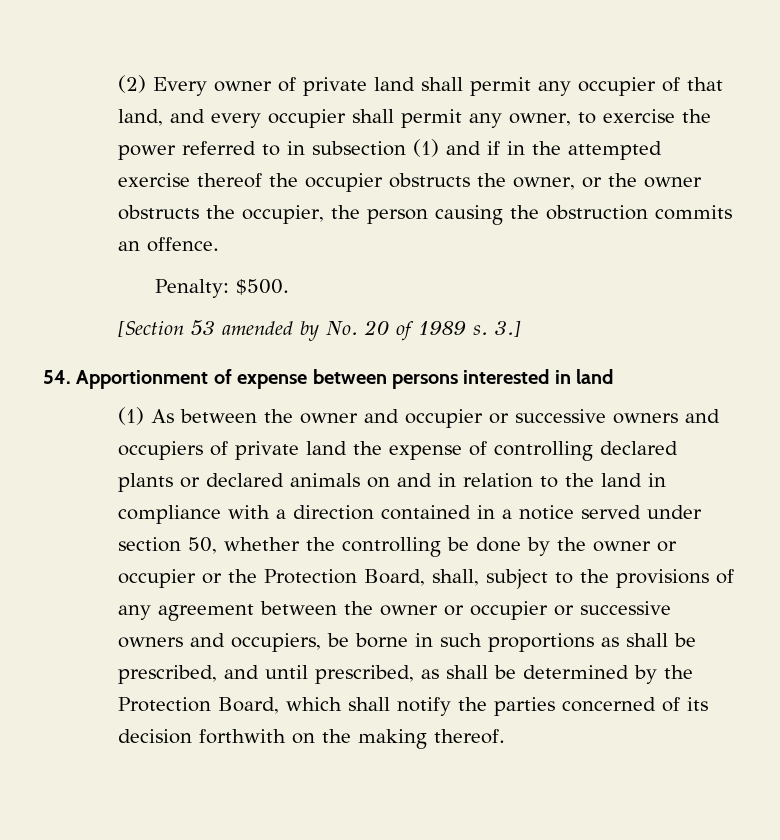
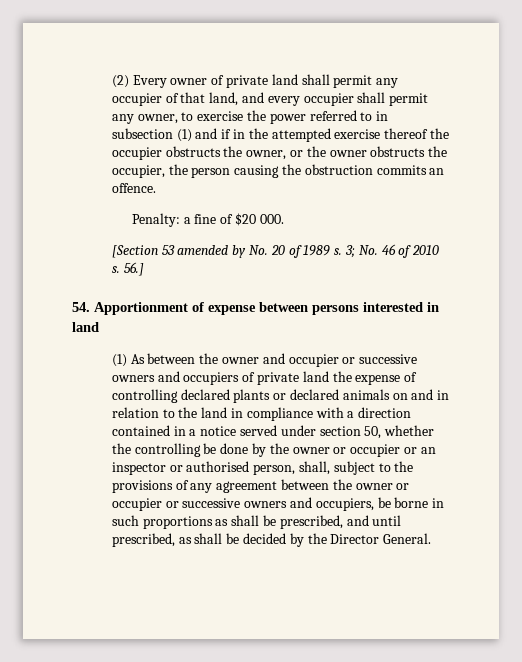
[236,279,290,295] $500. -> [183,213,284,226] a fine of $20 000.
[494,320,521,337] 3.] -> [344,244,440,258] [111,262,144,276] 3; No. 46 of 2010 s. 56.]
[227,569,425,586] the Protection Board, -> [420,447,436,454] [111,461,296,475] an inspector or authorised person,
[522,665,693,684] [117,697,708,716] [117,729,505,749] determined by the Protection Board, which shall notify the parties concerned of its decision forthwith on the making thereof. -> [243,533,432,547] decided by the Director General.

